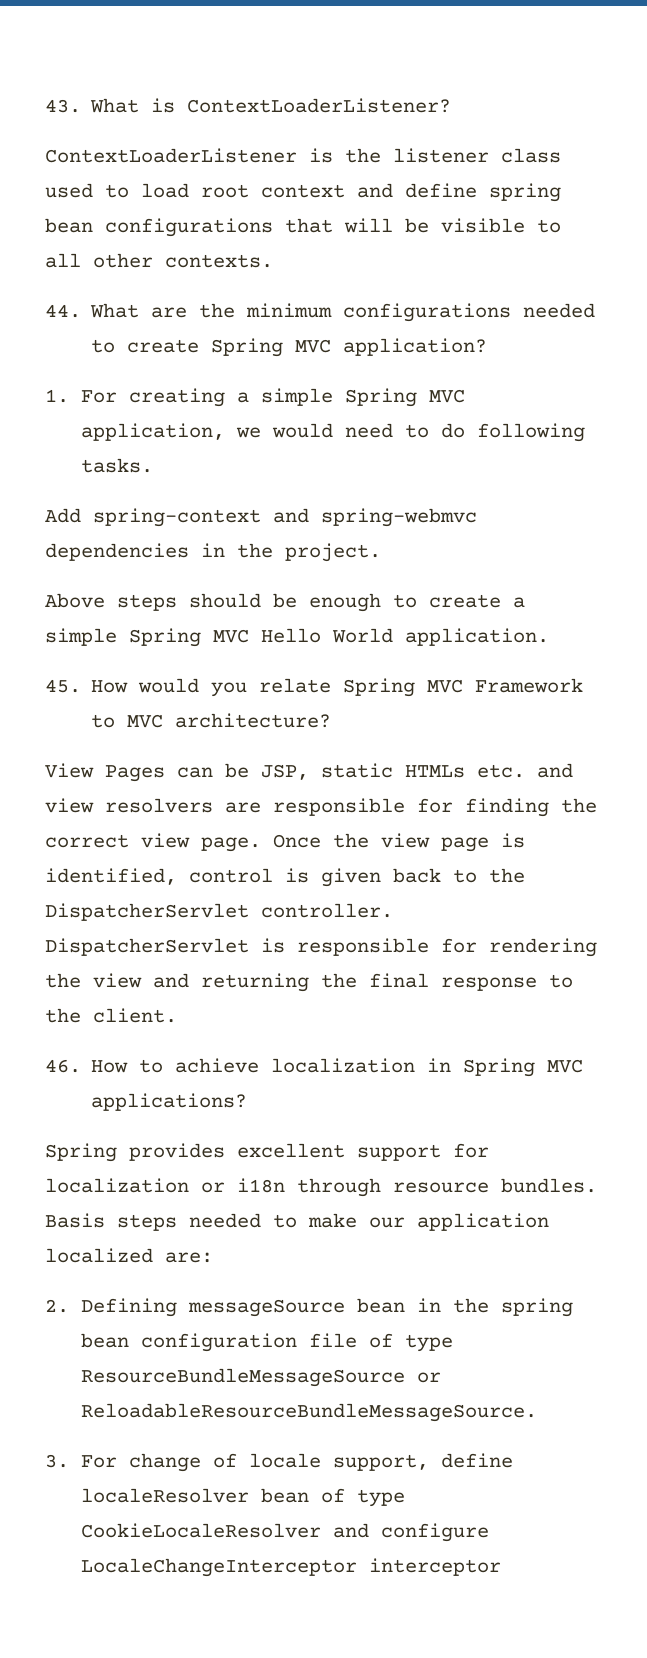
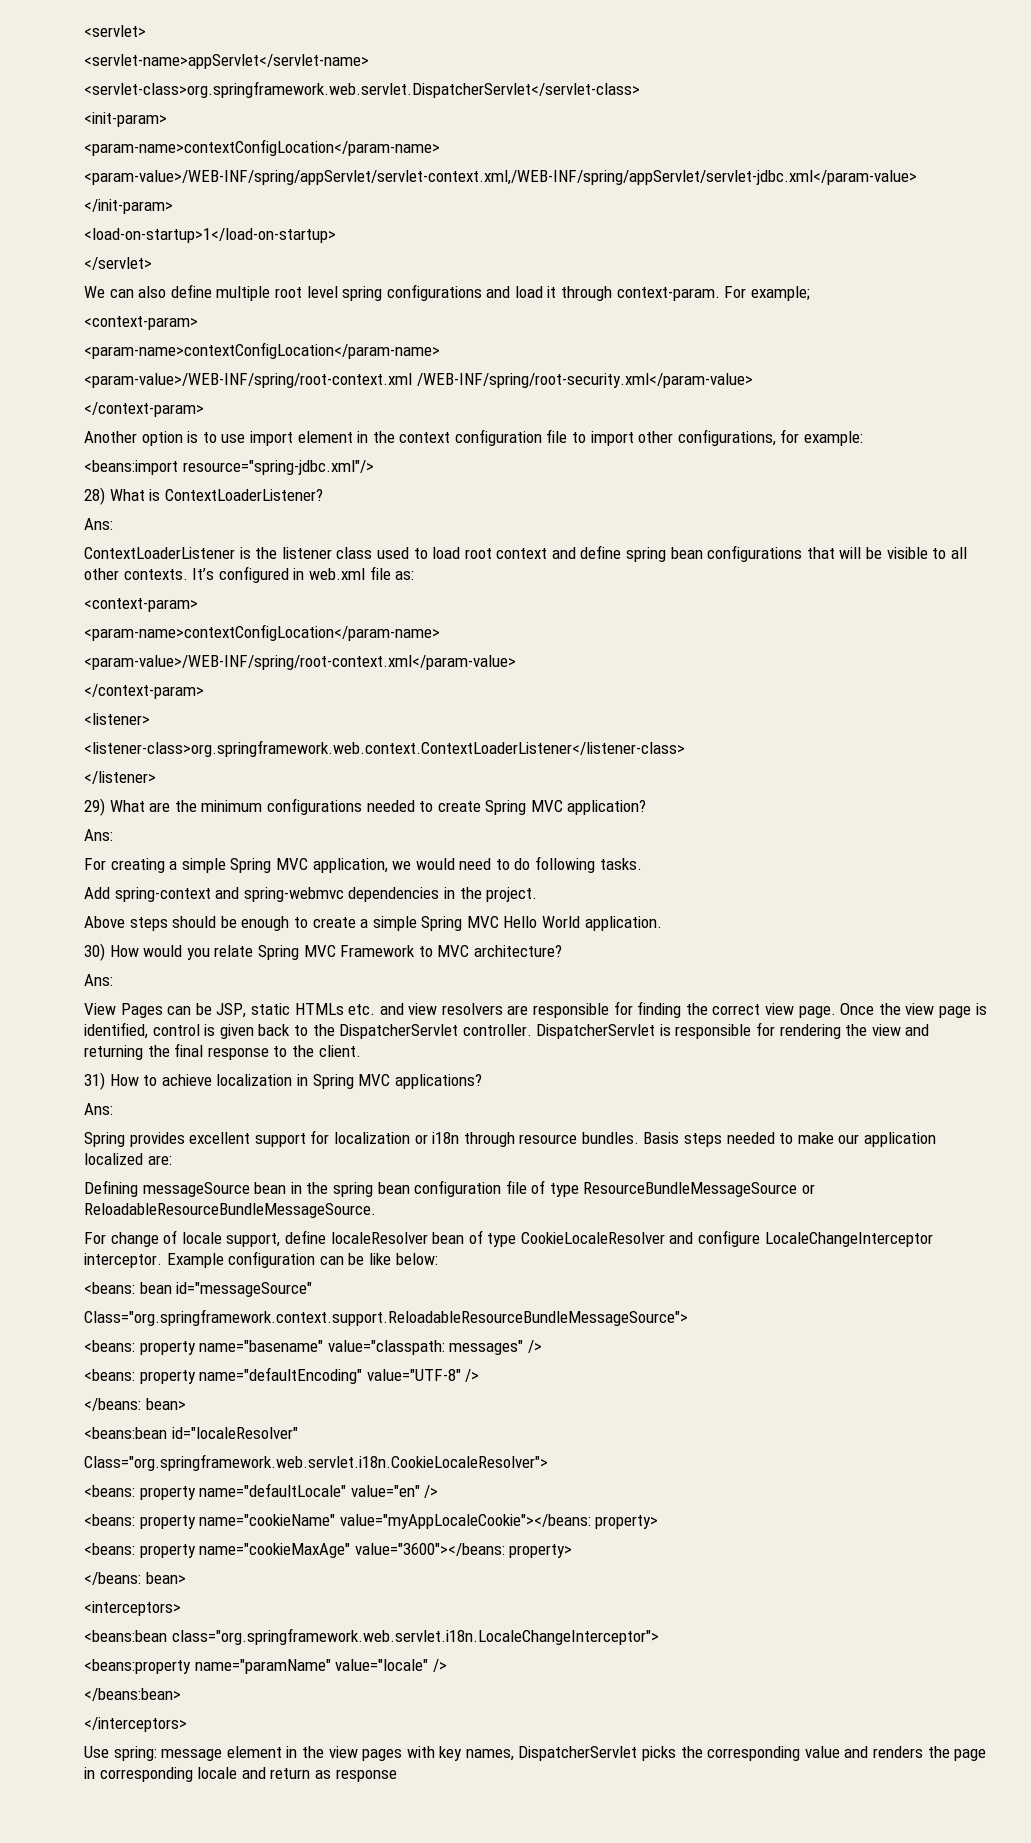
[45,99,81,113] 43. -> [84,25,146,37] [84,54,369,69] [84,81,640,98] [84,112,167,127] [84,139,440,156] [84,170,917,185] [84,199,173,214] [84,228,336,243] [84,257,152,270] [84,284,810,301] [84,316,198,330] [84,342,440,359] [84,373,753,388] [84,402,204,417] [84,429,864,446] [84,460,374,475] [84,487,105,505] <servlet> // <servlet-name>appServlet</servlet-name> // <servlet-class>org.springframework.web.servlet.DispatcherServlet</servlet-class> // <init-param> // <param-name>contextConfigLocation</param-name> // <param-value>/WEB-INF/spring/appServlet/servlet-context.xml,/WEB-INF/spring/appServlet/servlet-jdbc.xml</param-value> // </init-param> // <load-on-startup>1</load-on-startup> // </servlet> // We can also define multiple root level spring configurations and load it through context-param. For example; // <context-param> // <param-name>contextConfigLocation</param-name> // <param-value>/WEB-INF/spring/root-context.xml /WEB-INF/spring/root-security.xml</param-value> // </context-param> // Another option is to use import element in the context configuration file to import other configurations, for example: // <beans:import resource="spring-jdbc.xml"/> // 28)
(452, 105) none -> [84,518,113,530] // Ans:
[45,304,81,318] // 44. -> [192,566,415,583] [84,598,198,612] [84,624,440,641] [84,655,516,670] [84,684,204,699] [84,713,150,725] [84,740,685,757] [84,771,156,784] [84,798,105,816] It’s configured in web.xml file as: // <context-param> // <param-name>contextConfigLocation</param-name> // <param-value>/WEB-INF/spring/root-context.xml</param-value> // </context-param> // <listener> // <listener-class>org.springframework.web.context.ContextLoaderListener</listener-class> // </listener> // 29)
[45,389,69,403] 1. -> [84,829,113,841] Ans: //
[45,679,81,693] 45. -> [84,943,105,961] 30)
(332, 720) none -> [84,974,113,986] // Ans:
[45,1059,81,1073] 46. -> [84,1072,105,1090] 31)
(248, 1102) none -> [84,1103,113,1115] // Ans:
[45,1299,69,1313] 2. -> (172, 1160) none
[45,1454,69,1468] 3. -> (376, 1210) none
[369,1558,502,1576] interceptor -> [84,1251,438,1268] [84,1282,313,1297] [84,1309,688,1326] [84,1340,542,1355] [84,1367,480,1384] [84,1398,186,1411] [84,1427,298,1439] [84,1454,548,1471] [84,1483,439,1500] [84,1514,659,1529] [84,1543,573,1558] [84,1572,186,1585] [84,1601,181,1616] [84,1628,659,1645] [84,1659,447,1674] [84,1688,181,1701] [84,1717,187,1732] [84,1746,987,1761] [84,1767,397,1782] interceptor. Example configuration can be like below: // <beans: bean id="messageSource" // Class="org.springframework.context.support.ReloadableResourceBundleMessageSource"> // <beans: property name="basename" value="classpath: messages" /> // <beans: property name="defaultEncoding" value="UTF-8" /> // </beans: bean> // <beans:bean id="localeResolver" // Class="org.springframework.web.servlet.i18n.CookieLocaleResolver"> // <beans: property name="defaultLocale" value="en" /> // <beans: property name="cookieName" value="myAppLocaleCookie"></beans: property> // <beans: property name="cookieMaxAge" value="3600"></beans: property> // </beans: bean> // <interceptors> // <beans:bean class="org.springframework.web.servlet.i18n.LocaleChangeInterceptor"> // <beans:property name="paramName" value="locale" /> // </beans:bean> // </interceptors> // Use spring: message element in the view pages with key names, DispatcherServlet picks the corresponding value and renders the page in corresponding locale and return as response

